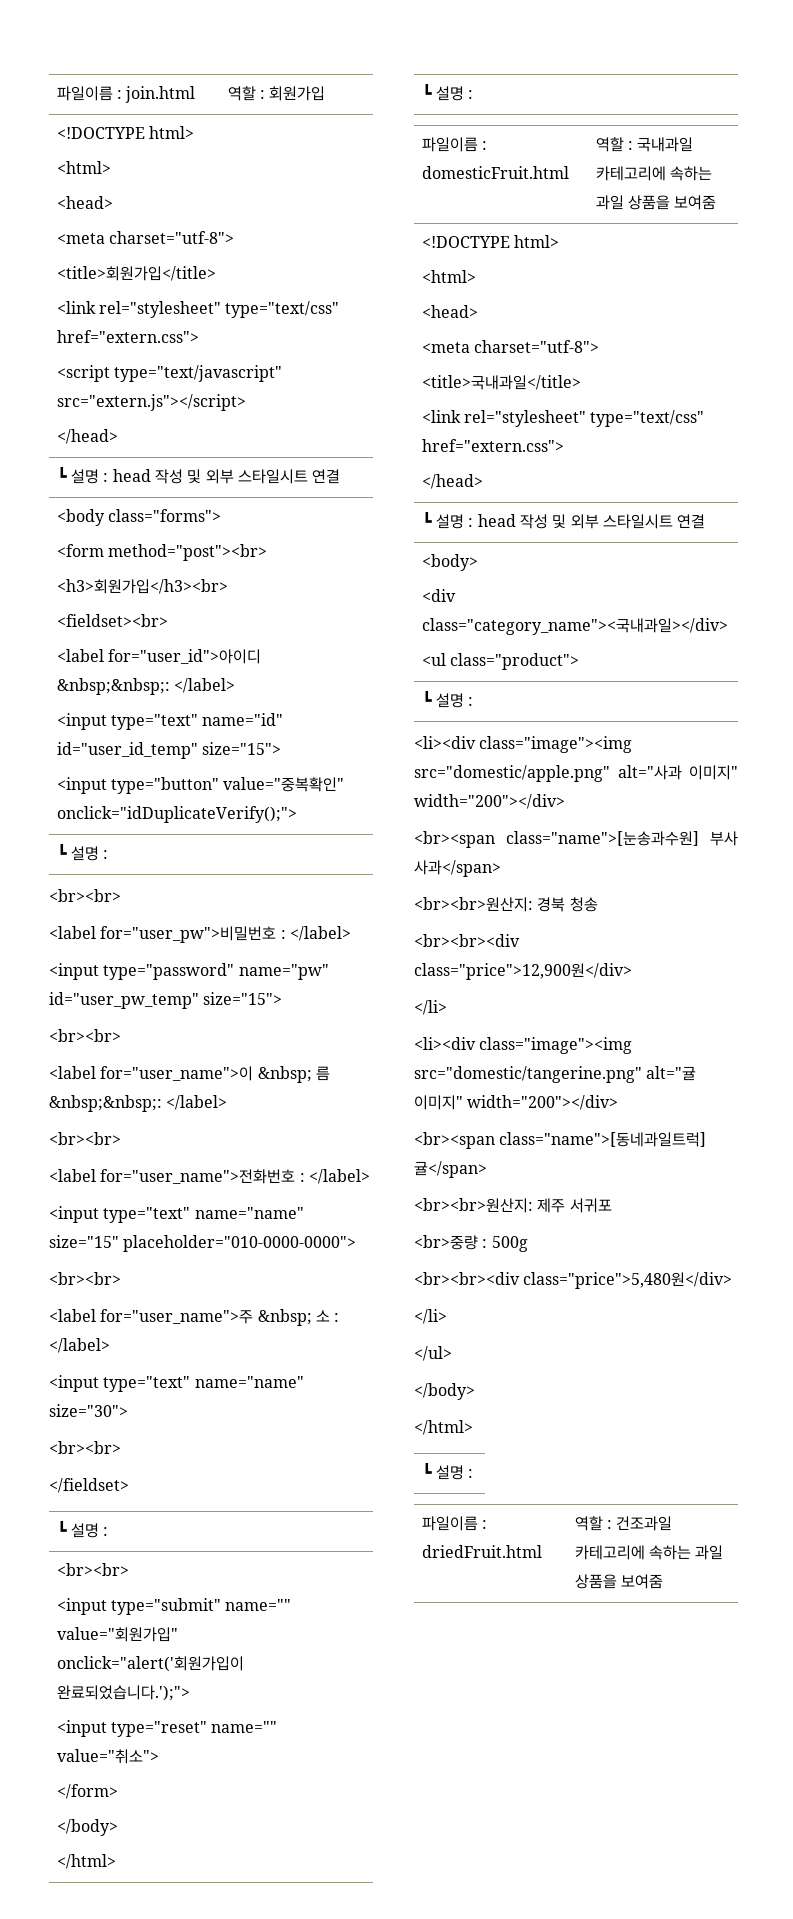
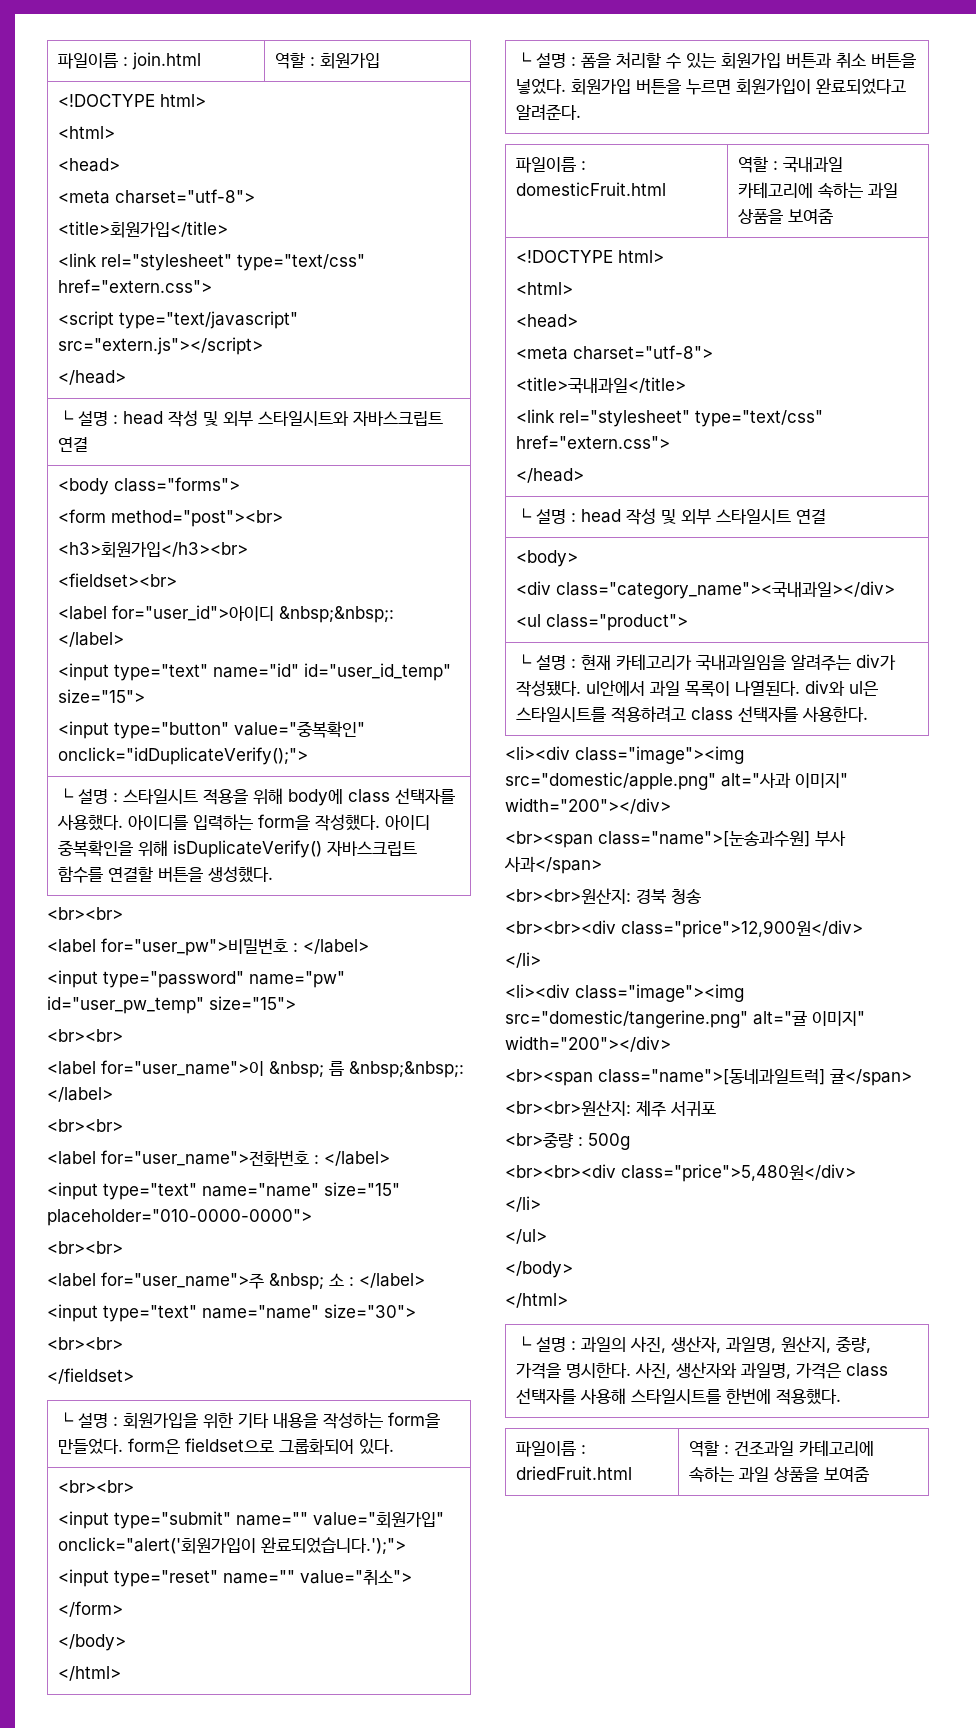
[237,469,308,484] 스타일시트 -> [257,411,443,426] 스타일시트와 자바스크립트
(109, 854) none -> [122,788,455,806] [56,814,430,831] [57,840,417,858] [57,866,273,883] 스타일시트 적용을 위해 body에 class 선택자를 사용했다. 아이디를 입력하는 form을 작성했다. 아이디 중복확인을 위해 isDuplicateVerify() 자바스크립트 함수를 연결할 버튼을 생성했다.
(109, 1531) none -> [122,1412,440,1429] [57,1438,394,1455] 회원가입을 위한 기타 내용을 작성하는 form을 만들었다. form은 fieldset으로 그룹화되어 있다.
(474, 94) none -> [580,52,916,69] [515,78,906,95] [515,104,581,120] 폼을 처리할 수 있는 회원가입 버튼과 취소 버튼을 넣었다. 회원가입 버튼을 누르면 회원가입이 완료되었다고 알려준다.
(474, 701) none -> [580,654,896,671] [515,680,878,697] [515,706,868,723] 현재 카테고리가 국내과일임을 알려주는 div가 작성됐다. ul안에서 과일 목록이 나열된다. div와 ul은 스타일시트를 적용하려고 class 선택자를 사용한다.
(474, 1473) none -> [580,1336,871,1353] [515,1362,888,1379] [515,1388,841,1405] 과일의 사진, 생산자, 과일명, 원산지, 중량, 가격을 명시한다. 사진, 생산자와 과일명, 가격은 class 선택자를 사용해 스타일시트를 한번에 적용했다.

